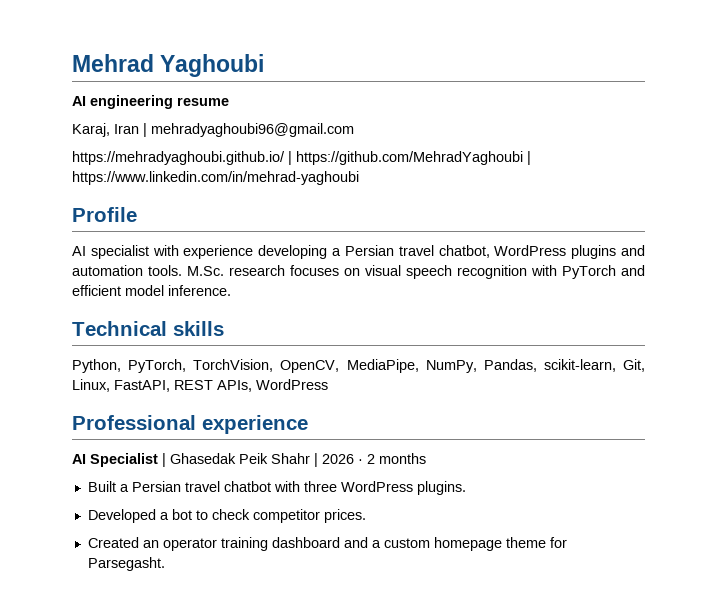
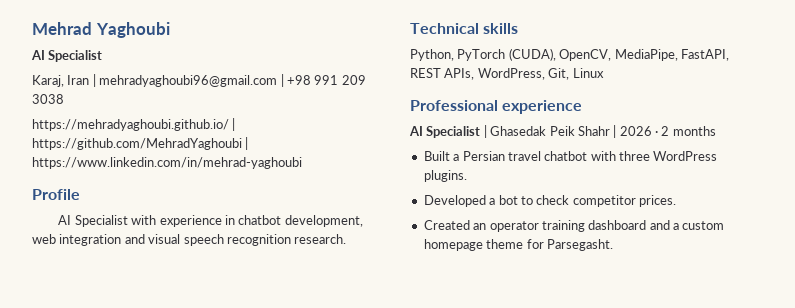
[90,95,229,109] engineering resume -> [48,50,103,62] Specialist
(354, 130) none -> [280,74,366,87] [32,94,64,104] | +98 991 209 3038
[90,245,149,259] specialist -> [74,215,128,227] Specialist
[258,245,645,259] [72,265,645,279] [72,285,231,296] [72,321,224,336] [72,359,645,373] [72,379,328,392] developing a Persian travel chatbot, WordPress plugins and automation tools. M.Sc. research focuses on visual speech recognition with PyTorch and efficient model inference. // Technical skills // Python, PyTorch, TorchVision, OpenCV, MediaPipe, NumPy, Pandas, scikit-learn, Git, Linux, FastAPI, REST APIs, WordPress -> [224,215,363,227] [32,234,347,246] [410,23,519,34] [410,48,729,61] [410,68,604,80] in chatbot development, web integration and visual speech recognition research. // Technical skills // Python, PyTorch (CUDA), OpenCV, MediaPipe, FastAPI, REST APIs, WordPress, Git, Linux

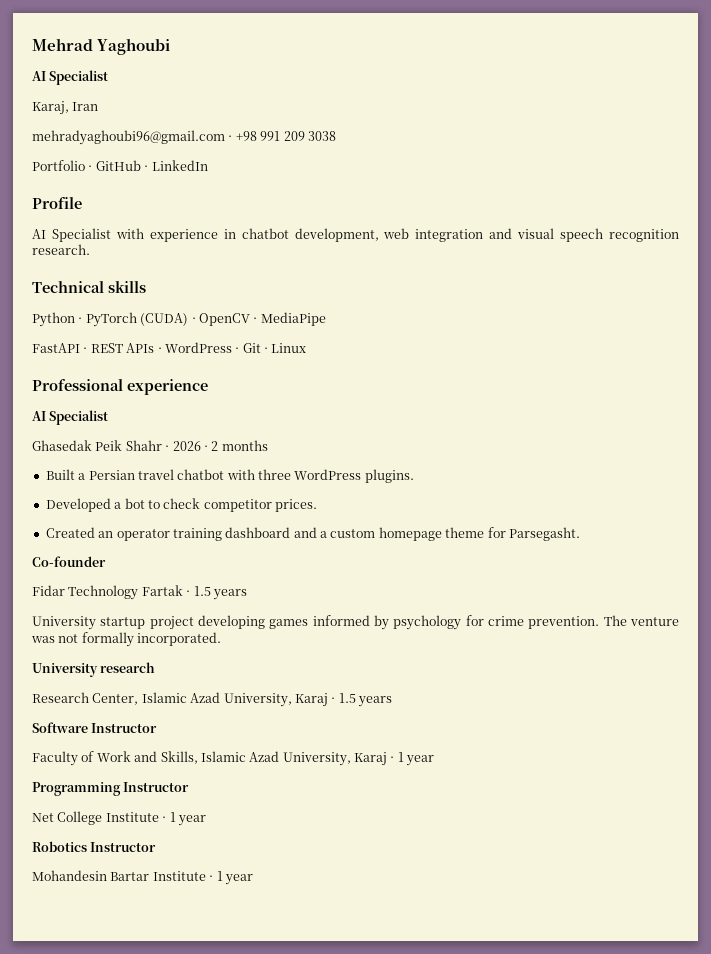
[92,74,284,87] | mehradyaghoubi96@gmail.com | -> [32,130,233,145] // mehradyaghoubi96@gmail.com ·
[32,118,236,131] [32,137,249,150] [32,157,302,169] https://mehradyaghoubi.github.io/ | https://github.com/MehradYaghoubi | https://www.linkedin.com/in/mehrad-yaghoubi -> [32,160,208,171] Portfolio · GitHub · LinkedIn
[410,48,729,61] [410,68,570,80] Python, PyTorch (CUDA), OpenCV, MediaPipe, FastAPI, REST APIs, WordPress, Git, -> [32,312,326,327] [32,342,268,353] Python · PyTorch (CUDA) · OpenCV · MediaPipe // FastAPI · REST APIs · WordPress · Git ·
[483,125,487,138] | -> (109, 417) //
[613,125,617,138] | -> [165,445,170,451] ·
(613, 245) none -> [32,556,106,567] [32,585,247,600] [32,615,679,630] [31,632,222,647] [32,662,156,677] [32,692,392,707] [32,722,158,733] [32,751,435,766] [32,782,190,796] [32,811,206,826] [32,841,157,852] [32,870,253,885] // Co-founder // Fidar Technology Fartak · 1.5 years // University startup project developing games informed by psychology for crime prevention. The venture was not formally incorporated. // University research // Research Center, Islamic Azad University, Karaj · 1.5 years // Software Instructor // Faculty of Work and Skills, Islamic Azad University, Karaj · 1 year // Programming Instructor // Net College Institute · 1 year // Robotics Instructor // Mohandesin Bartar Institute · 1 year

